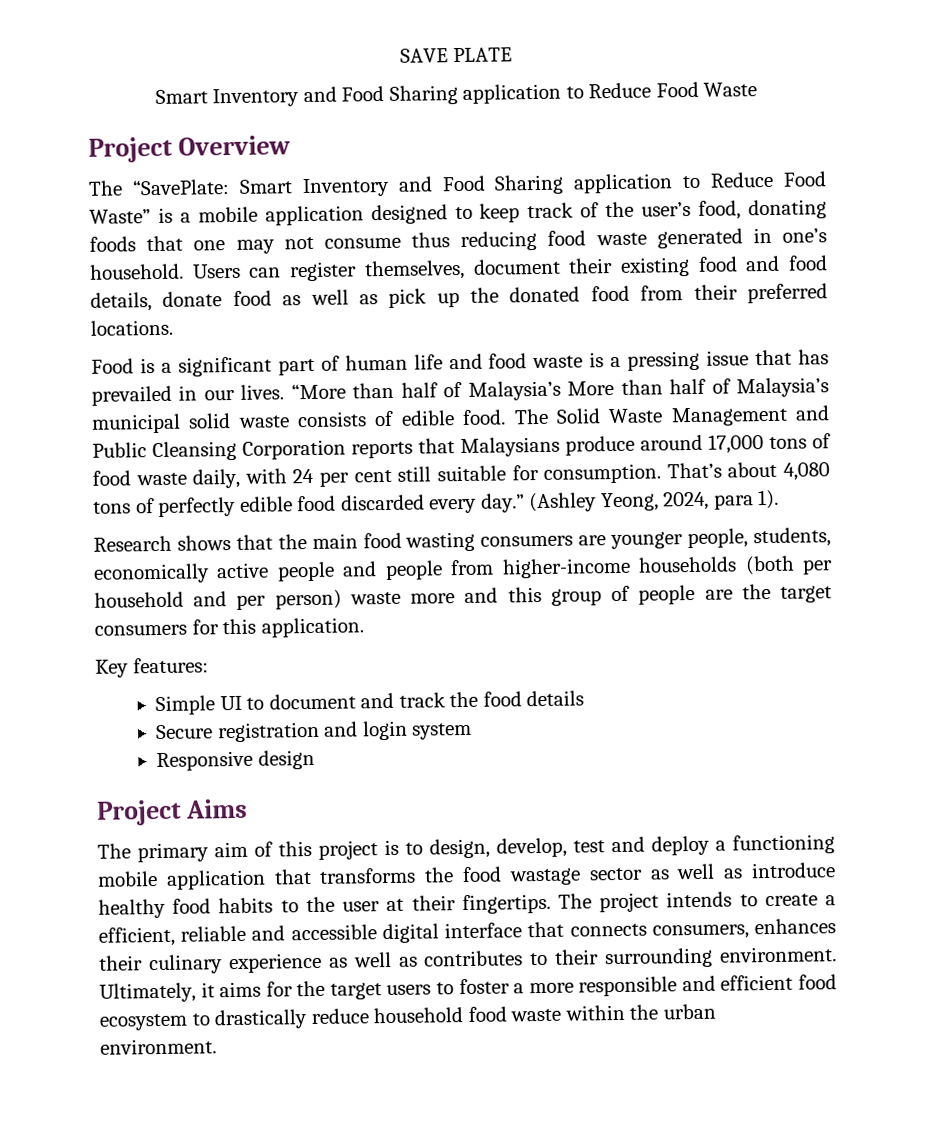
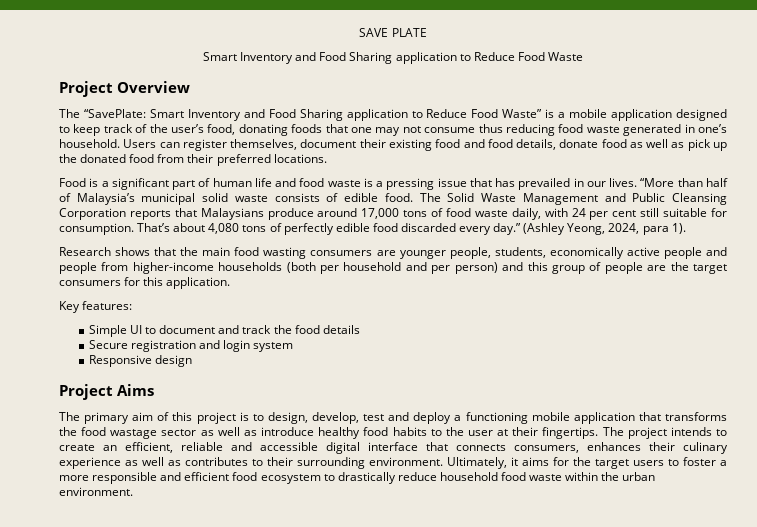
[567,377,829,398] More than half of Malaysia’s -> (135, 199) none
[349,591,456,605] waste more -> (498, 268) none
[824,895,836,906] a -> [103,445,117,451] an

